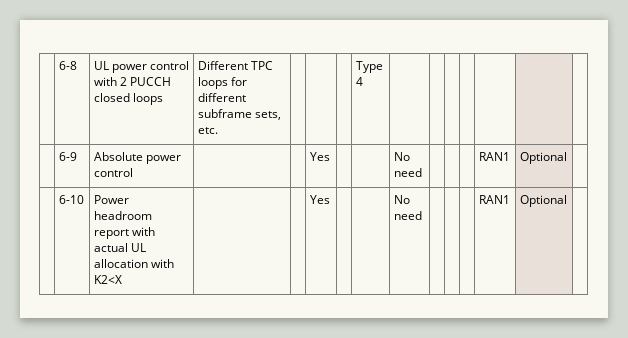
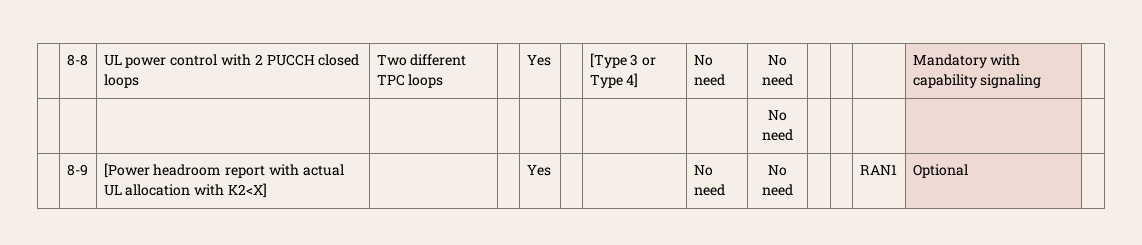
[58,61,77,70] | 6-8 -> [66,54,88,66] | 8-8
[197,61,248,70] Different -> [376,54,467,66] Two different
[230,77,247,86] [197,93,246,102] [197,109,281,120] [197,127,218,134] [355,61,383,73] [355,77,363,86] [58,152,77,161] [93,152,181,164] [93,168,133,177] [309,152,330,161] [393,152,410,161] [393,168,422,177] [478,152,510,161] [519,152,567,164] [58,195,84,204] [93,195,129,204] [93,211,152,220] [93,227,155,239] [93,243,146,252] [93,259,174,268] [93,275,122,284] [309,195,330,204] [393,195,410,204] [393,211,422,220] [478,195,510,204] [519,195,567,207] for different subframe sets, etc. | | | | Type 4 | | | | | | | // | 6-9 | Absolute power control | | | Yes | | | No need | | | | RAN1 | Optional | // | 6-10 | Power headroom report with actual UL allocation with K2<X | | | Yes | | | No need | | | | RAN1 | Optional | -> [526,55,551,66] [589,53,657,68] [589,73,639,88] [693,55,713,66] [693,74,725,86] [768,55,787,66] [762,74,793,86] [912,54,1021,68] [912,74,1042,88] [768,110,787,121] [762,129,793,141] [66,164,88,176] [103,163,344,178] [103,183,267,198] [526,165,551,176] [693,165,713,176] [693,184,725,196] [768,165,787,176] [762,184,793,196] [859,165,897,175] [912,164,968,178] | | Yes | | [Type 3 or Type 4] | No need | No need | | | | Mandatory with capability signaling | // | | | | | | | | | No need | | | | | // | 8-9 | [Power headroom report with actual UL allocation with K2<X] | | | Yes | | | No need | No need | | | RAN1 | Optional |

